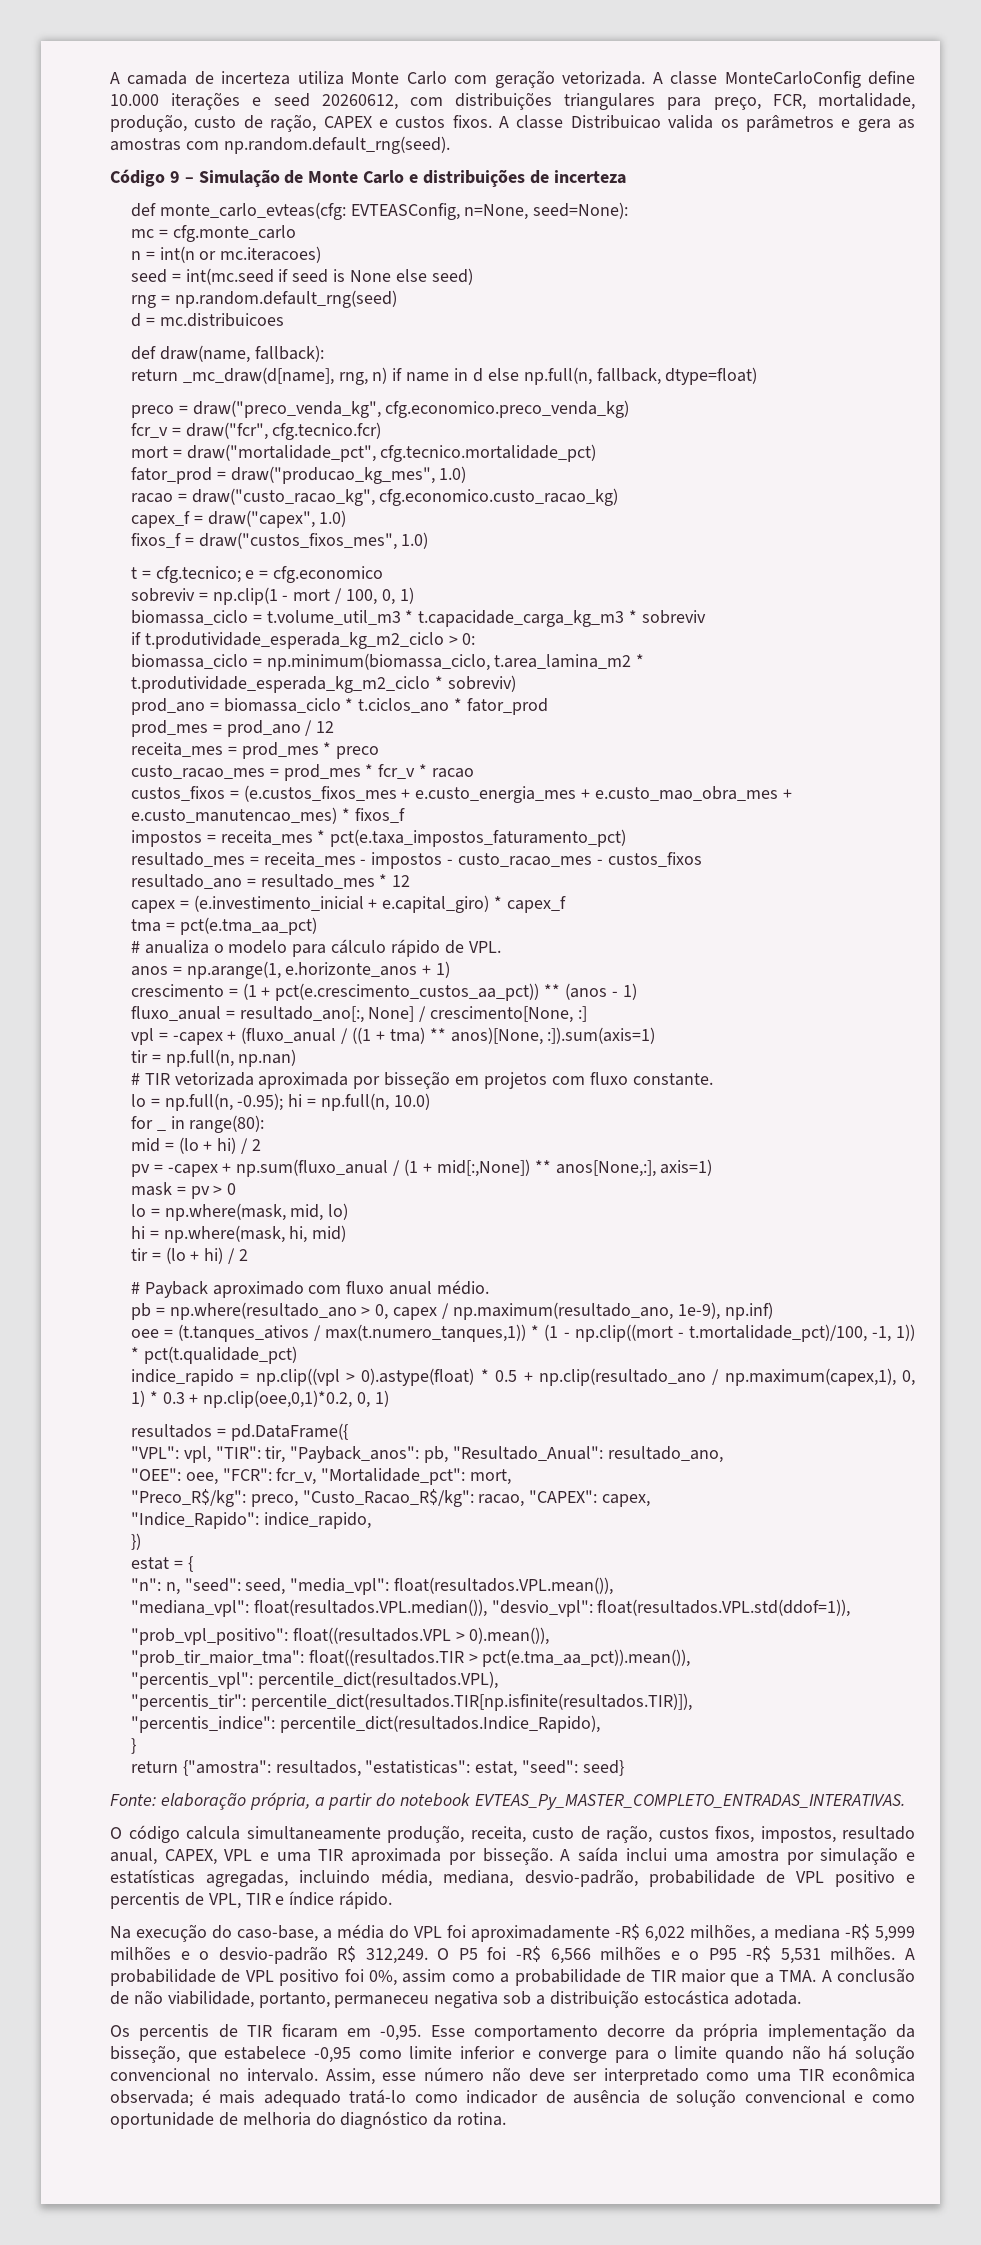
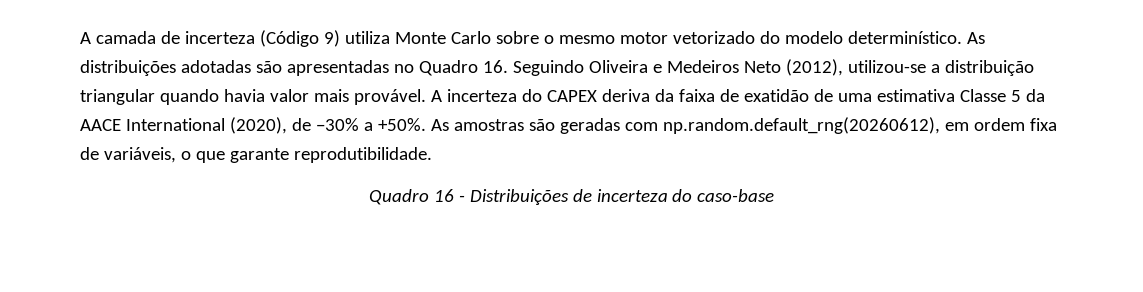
(291, 78) none -> [259,30,340,47] (Código 9)
[454,70,915,88] [110,92,915,110] [110,114,915,132] [110,136,450,154] [110,169,626,188] [130,202,629,220] [130,225,296,242] [130,246,322,263] [130,268,473,285] [130,290,397,308] [130,313,284,327] [130,345,324,363] [130,367,758,385] [130,400,630,418] [130,422,382,440] [130,444,597,462] [130,466,467,484] [130,488,619,506] [130,510,347,528] [130,532,429,550] [130,566,384,583] [130,587,414,605] [130,610,707,627] [130,632,476,649] [130,653,645,671] [130,675,516,693] [130,698,549,715] [130,720,335,737] [130,742,380,759] [130,764,475,781] [130,785,792,803] [130,807,405,824] [130,829,627,847] [130,852,702,869] [130,874,411,889] [130,895,567,913] [130,917,317,935] [130,939,501,957] [130,961,451,979] [130,983,637,1001] [130,1006,588,1023] [130,1027,656,1045] [130,1049,297,1067] [130,1071,713,1089] [130,1093,430,1111] [130,1116,153,1129] [156,1129,166,1131] [170,1115,265,1133] [130,1137,262,1154] [130,1159,713,1177] [130,1182,237,1199] [130,1203,349,1221] [130,1225,347,1243] [130,1247,249,1264] [130,1280,490,1298] [130,1302,773,1320] [130,1324,915,1342] [130,1346,297,1364] [130,1368,915,1386] [130,1390,390,1408] [130,1423,348,1441] [130,1446,723,1463] [130,1468,512,1485] [130,1489,651,1507] [130,1512,371,1529] [130,1533,141,1550] [130,1556,193,1572] [130,1577,614,1595] [130,1599,851,1617] [130,1627,550,1645] [130,1649,691,1667] [130,1671,498,1689] [130,1693,692,1711] [130,1715,600,1733] [130,1738,136,1754] [130,1760,625,1777] [110,1792,906,1810] [110,1825,915,1843] [110,1847,915,1865] [110,1869,916,1887] [110,1891,393,1909] [110,1924,915,1942] [110,1946,915,1964] [110,1968,915,1986] [110,1990,801,2008] [110,2023,915,2041] [110,2045,915,2063] [110,2067,915,2085] [110,2089,916,2107] [110,2111,507,2129] com geração vetorizada. A classe MonteCarloConfig define 10.000 iterações e seed 20260612, com distribuições triangulares para preço, FCR, mortalidade, produção, custo de ração, CAPEX e custos fixos. A classe Distribuicao valida os parâmetros e gera as amostras com np.random.default_rng(seed). // Código 9 – Simulação de Monte Carlo e distribuições de incerteza // def monte_carlo_evteas(cfg: EVTEASConfig, n=None, seed=None): // mc = cfg.monte_carlo // n = int(n or mc.iteracoes) // seed = int(mc.seed if seed is None else seed) // rng = np.random.default_rng(seed) // d = mc.distribuicoes // def draw(name, fallback): // return _mc_draw(d[name], rng, n) if name in d else np.full(n, fallback, dtype=float) // preco = draw("preco_venda_kg", cfg.economico.preco_venda_kg) // fcr_v = draw("fcr", cfg.tecnico.fcr) // mort = draw("mortalidade_pct", cfg.tecnico.mortalidade_pct) // fator_prod = draw("producao_kg_mes", 1.0) // racao = draw("custo_racao_kg", cfg.economico.custo_racao_kg) // capex_f = draw("capex", 1.0) // fixos_f = draw("custos_fixos_mes", 1.0) // t = cfg.tecnico; e = cfg.economico // sobreviv = np.clip(1 - mort / 100, 0, 1) // biomassa_ciclo = t.volume_util_m3 * t.capacidade_carga_kg_m3 * sobreviv // if t.produtividade_esperada_kg_m2_ciclo > 0: // biomassa_ciclo = np.minimum(biomassa_ciclo, t.area_lamina_m2 * t.produtividade_esperada_kg_m2_ciclo * sobreviv) // prod_ano = biomassa_ciclo * t.ciclos_ano * fator_prod // prod_mes = prod_ano / 12 // receita_mes = prod_mes * preco // custo_racao_mes = prod_mes * fcr_v * racao // custos_fixos = (e.custos_fixos_mes + e.custo_energia_mes + e.custo_mao_obra_mes + e.custo_manutencao_mes) * fixos_f // impostos = receita_mes * pct(e.taxa_impostos_faturamento_pct) // resultado_mes = receita_mes - impostos - custo_racao_mes - custos_fixos // resultado_ano = resultado_mes * 12 // capex = (e.investimento_inicial + e.capital_giro) * capex_f // tma = pct(e.tma_aa_pct) // # anualiza o modelo para cálculo rápido de VPL. // anos = np.arange(1, e.horizonte_anos + 1) // crescimento = (1 + pct(e.crescimento_custos_aa_pct)) ** (anos - 1) // fluxo_anual = resultado_ano[:, None] / crescimento[None, :] // vpl = -capex + (fluxo_anual / ((1 + tma) ** anos)[None, :]).sum(axis=1) // tir = np.full(n, np.nan) // # TIR vetorizada aproximada por bisseção em projetos com fluxo constante. // lo = np.full(n, -0.95); hi = np.full(n, 10.0) // for _ in range(80): // mid = (lo + hi) / 2 // pv = -capex + np.sum(fluxo_anual / (1 + mid[:,None]) ** anos[None,:], axis=1) // mask = pv > 0 // lo = np.where(mask, mid, lo) // hi = np.where(mask, hi, mid) // tir = (lo + hi) / 2 // # Payback aproximado com fluxo anual médio. // pb = np.where(resultado_ano > 0, capex / np.maximum(resultado_ano, 1e-9), np.inf) // oee = (t.tanques_ativos / max(t.numero_tanques,1)) * (1 - np.clip((mort - t.mortalidade_pct)/100, -1, 1)) * pct(t.qualidade_pct) // indice_rapido = np.clip((vpl > 0).astype(float) * 0.5 + np.clip(resultado_ano / np.maximum(capex,1), 0, 1) * 0.3 + np.clip(oee,0,1)*0.2, 0, 1) // resultados = pd.DataFrame({ // "VPL": vpl, "TIR": tir, "Payback_anos": pb, "Resultado_Anual": resultado_ano, // "OEE": oee, "FCR": fcr_v, "Mortalidade_pct": mort, // "Preco_R$/kg": preco, "Custo_Racao_R$/kg": racao, "CAPEX": capex, // "Indice_Rapido": indice_rapido, // }) // estat = { // "n": n, "seed": seed, "media_vpl": float(resultados.VPL.mean()), // "mediana_vpl": float(resultados.VPL.median()), "desvio_vpl": float(resultados.VPL.std(ddof=1)), // "prob_vpl_positivo": float((resultados.VPL > 0).mean()), // "prob_tir_maior_tma": float((resultados.TIR > pct(e.tma_aa_pct)).mean()), // "percentis_vpl": percentile_dict(resultados.VPL), // "percentis_tir": percentile_dict(resultados.TIR[np.isfinite(resultados.TIR)]), // "percentis_indice": percentile_dict(resultados.Indice_Rapido), // } // return {"amostra": resultados, "estatisticas": estat, "seed": seed} // Fonte: elaboração própria, a partir do notebook EVTEAS_Py_MASTER_COMPLETO_ENTRADAS_INTERATIVAS. // O código calcula simultaneamente produção, receita, custo de ração, custos fixos, impostos, resultado anual, CAPEX, VPL e uma TIR aproximada por bisseção. A saída inclui uma amostra por simulação e estatísticas agregadas, incluindo média, mediana, desvio-padrão, probabilidade de VPL positivo e percentis de VPL, TIR e índice rápido. // Na execução do caso-base, a média do VPL foi aproximadamente -R$ 6,022 milhões, a mediana -R$ 5,999 milhões e o desvio-padrão R$ 312,249. O P5 foi -R$ 6,566 milhões e o P95 -R$ 5,531 milhões. A probabilidade de VPL positivo foi 0%, assim como a probabilidade de TIR maior que a TMA. A conclusão de não viabilidade, portanto, permaneceu negativa sob a distribuição estocástica adotada. // Os percentis de TIR ficaram em -0,95. Esse comportamento decorre da própria implementação da bisseção, que estabelece -0,95 como limite inferior e converge para o limite quando não há solução convencional no intervalo. Assim, esse número não deve ser interpretado como uma TIR econômica observada; é mais adequado tratá-lo como indicador de ausência de solução convencional e como oportunidade de melhoria do diagnóstico da rotina. -> [495,31,985,44] [80,59,1034,76] [80,89,1045,105] [80,117,1057,134] [80,147,432,163] [368,189,775,205] sobre o mesmo motor vetorizado do modelo determinístico. As distribuições adotadas são apresentadas no Quadro 16. Seguindo Oliveira e Medeiros Neto (2012), utilizou-se a distribuição triangular quando havia valor mais provável. A incerteza do CAPEX deriva da faixa de exatidão de uma estimativa Classe 5 da AACE International (2020), de −30% a +50%. As amostras são geradas com np.random.default_rng(20260612), em ordem fixa de variáveis, o que garante reprodutibilidade. // Quadro 16 - Distribuições de incerteza do caso-base

